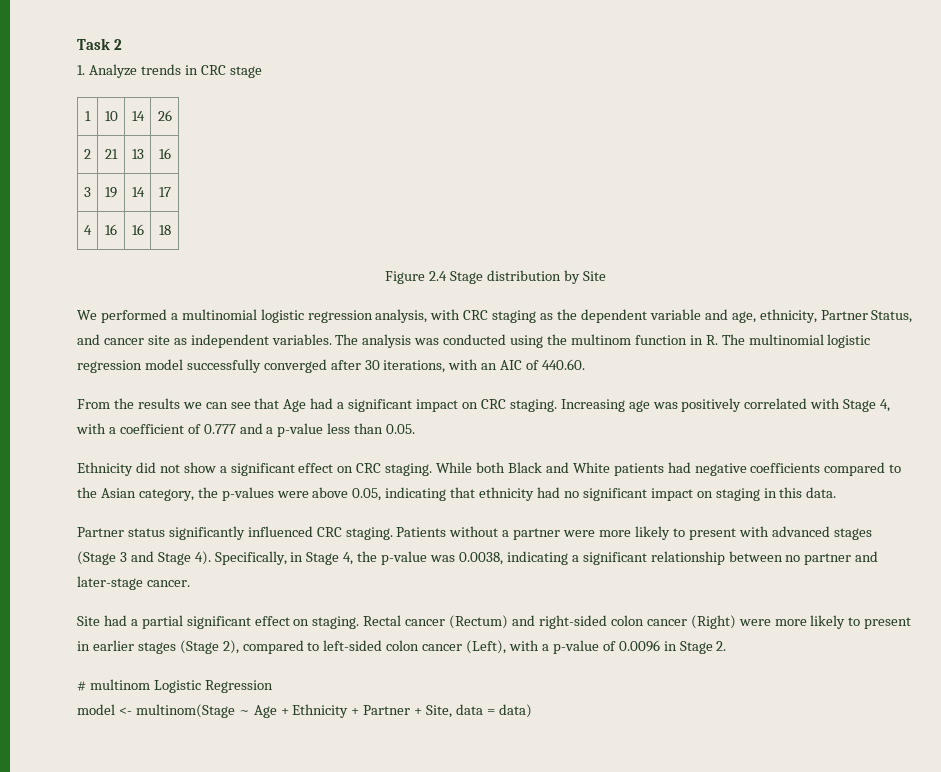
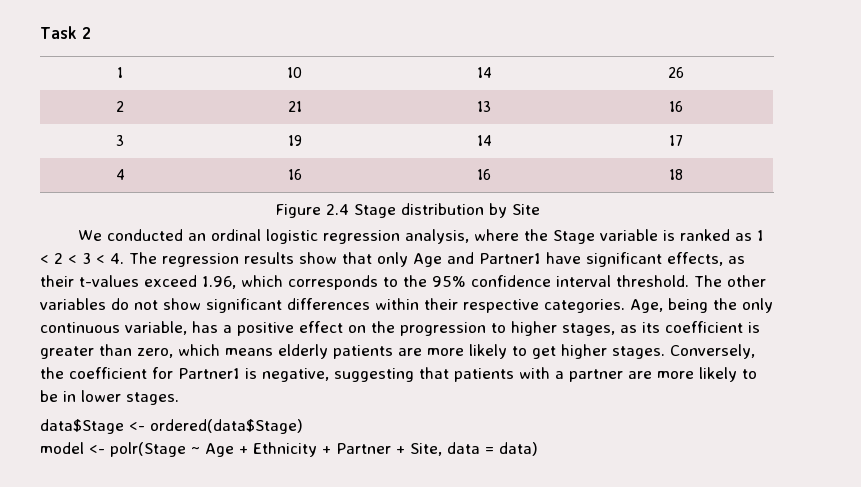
[77,64,262,78] // 1. Analyze trends in CRC stage -> (91, 33) none
[100,309,913,323] [77,334,871,348] [77,359,586,373] [77,398,891,412] [76,423,416,437] [77,462,902,476] [77,487,837,501] [77,526,872,540] [77,551,879,565] [77,576,190,590] [77,615,912,629] [77,640,727,654] [77,679,273,693] performed a multinomial logistic regression analysis, with CRC staging as the dependent variable and age, ethnicity, Partner Status, and cancer site as independent variables. The analysis was conducted using the multinom function in R. The multinomial logistic regression model successfully converged after 30 iterations, with an AIC of 440.60. // From the results we can see that Age had a significant impact on CRC staging. Increasing age was positively correlated with Stage 4, with a coefficient of 0.777 and a p-value less than 0.05. // Ethnicity did not show a significant effect on CRC staging. While both Black and White patients had negative coefficients compared to the Asian category, the p-values were above 0.05, indicating that ethnicity had no significant impact on staging in this data. // Partner status significantly influenced CRC staging. Patients without a partner were more likely to present with advanced stages (Stage 3 and Stage 4). Specifically, in Stage 4, the p-value was 0.0038, indicating a significant relationship between no partner and later-stage cancer. // Site had a partial significant effect on staging. Rectal cancer (Rectum) and right-sided colon cancer (Right) were more likely to present in earlier stages (Stage 2), compared to left-sided colon cancer (Left), with a p-value of 0.0096 in Stage 2. // # multinom Logistic Regression -> [107,229,765,244] [40,252,745,267] [40,275,766,290] [40,298,773,313] [40,321,760,336] [40,344,755,359] [40,367,757,382] [40,390,179,405] [40,419,303,434] conducted an ordinal logistic regression analysis, where the Stage variable is ranked as 1 < 2 < 3 < 4. The regression results show that only Age and Partner1 have significant effects, as their t-values exceed 1.96, which corresponds to the 95% confidence interval threshold. The other variables do not show significant differences within their respective categories. Age, being the only continuous variable, has a positive effect on the progression to higher stages, as its coefficient is greater than zero, which means elderly patients are more likely to get higher stages. Conversely, the coefficient for Partner1 is negative, suggesting that patients with a partner are more likely to be in lower stages. // data$Stage <- ordered(data$Stage)
[135,704,235,718] multinom(Stage -> [110,442,186,457] polr(Stage

